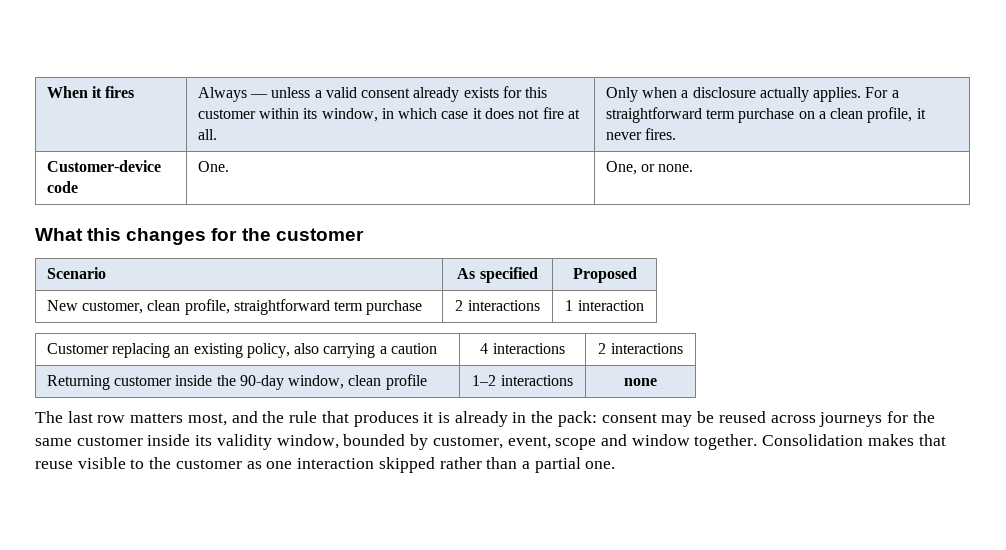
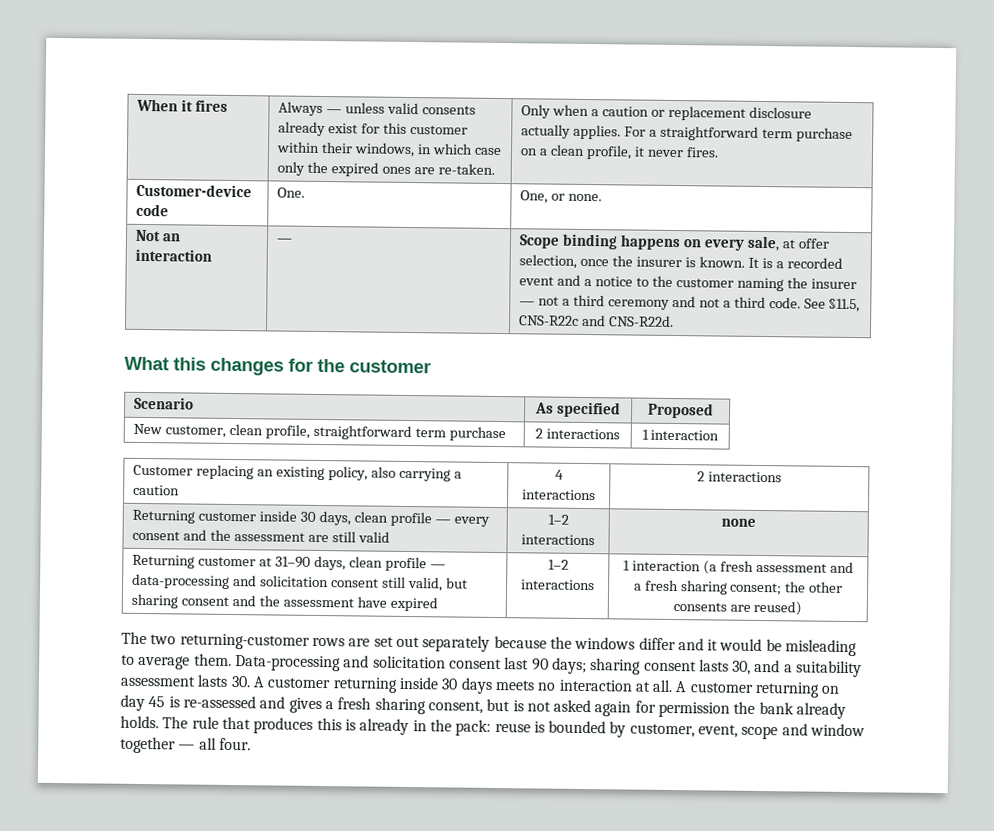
[314,87,499,102] a valid consent already exists -> [387,102,477,115] [278,121,359,137] valid consents already exist
[303,108,378,122] its window, -> [321,141,416,158] their windows,
[472,107,581,119] [197,129,217,140] it does not fire at all. -> [277,161,495,177] only the expired ones are re-taken.
(689, 94) none -> [602,105,746,121] caution or replacement
(694, 168) none -> [135,229,182,242] [135,248,213,262] [276,238,293,243] [519,233,830,252] [519,254,843,269] [519,274,857,292] [519,294,861,313] [519,314,675,328] // Not an interaction | — | Scope binding happens on every sale, at offer selection, once the insurer is known. It is a recorded event and a notice to the customer naming the insurer — not a third ceremony and not a third code. See §11.5, CNS-R22c and CNS-R22d.
[216,374,427,390] [472,375,573,386] [624,378,657,386] [35,411,285,426] the 90-day window, clean profile | 1–2 interactions | none // The last row matters most, and the -> [300,510,490,527] [132,529,390,543] [547,514,569,525] [521,534,595,546] [720,518,756,527] [132,554,446,572] [132,573,468,592] [131,593,438,612] [547,559,569,570] [521,579,595,591] [623,560,854,575] [633,579,844,596] [672,600,803,616] [121,631,858,657] [121,653,863,678] [120,674,840,698] [120,694,847,719] [120,715,189,729] 30 days, clean profile — every consent and the assessment are still valid | 1–2 interactions | none // Returning customer at 31–90 days, clean profile — data-processing and solicitation consent still valid, but sharing consent and the assessment have expired | 1–2 interactions | 1 interaction (a fresh assessment and a fresh sharing consent; the other consents are reused) // The two returning-customer rows are set out separately because the windows differ and it would be misleading to average them. Data-processing and solicitation consent last 90 days; sharing consent lasts 30, and a suitability assessment lasts 30. A customer returning inside 30 days meets no interaction at all. A customer returning on day 45 is re-assessed and gives a fresh sharing consent, but is not asked again for permission the bank already holds. The
[423,412,434,423] it -> [316,717,342,731] this
[601,411,935,427] [35,434,339,450] consent may be reused across journeys for the same customer inside its validity window, -> [494,721,545,733] reuse is
[694,434,946,450] [35,457,616,473] together. Consolidation makes that reuse visible to the customer as one interaction skipped rather than a partial one. -> [120,736,251,754] together — all four.

